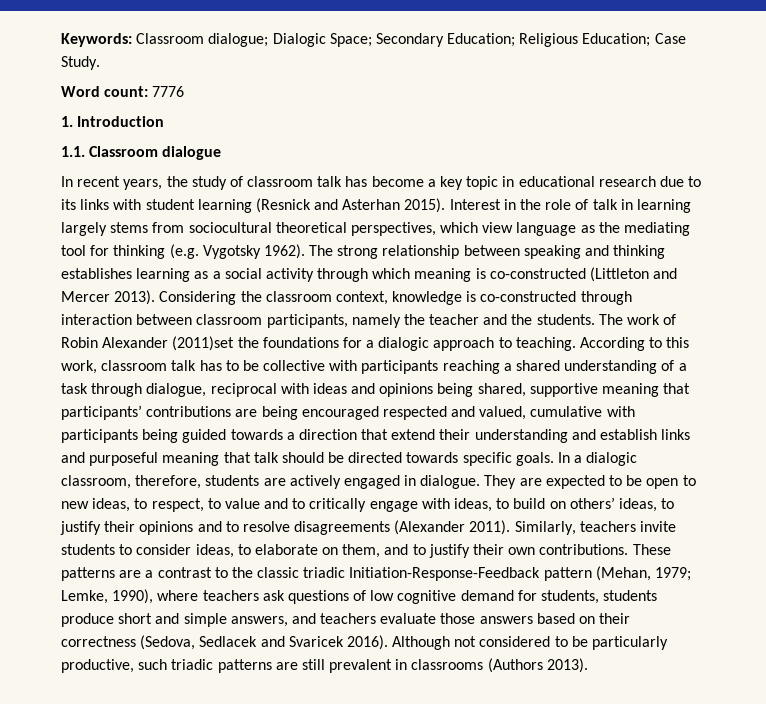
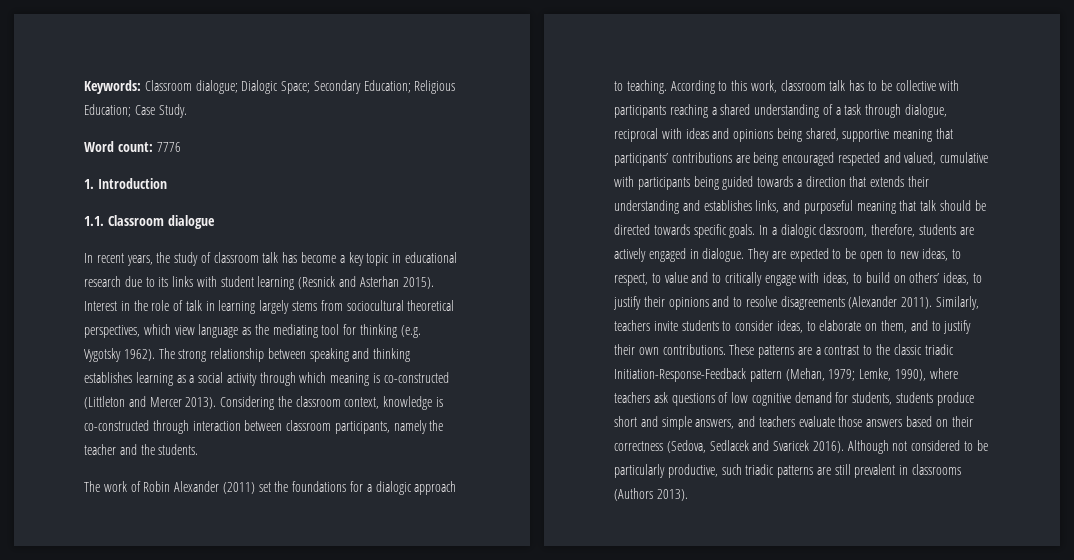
(595, 319) none -> (199, 449) //
[172,336,235,351] (2011)set -> [222,482,271,494] (2011) set
[391,429,436,440] extend -> [870,176,905,187] extends
[600,429,691,440] establish links -> [703,200,780,213] establishes links,

